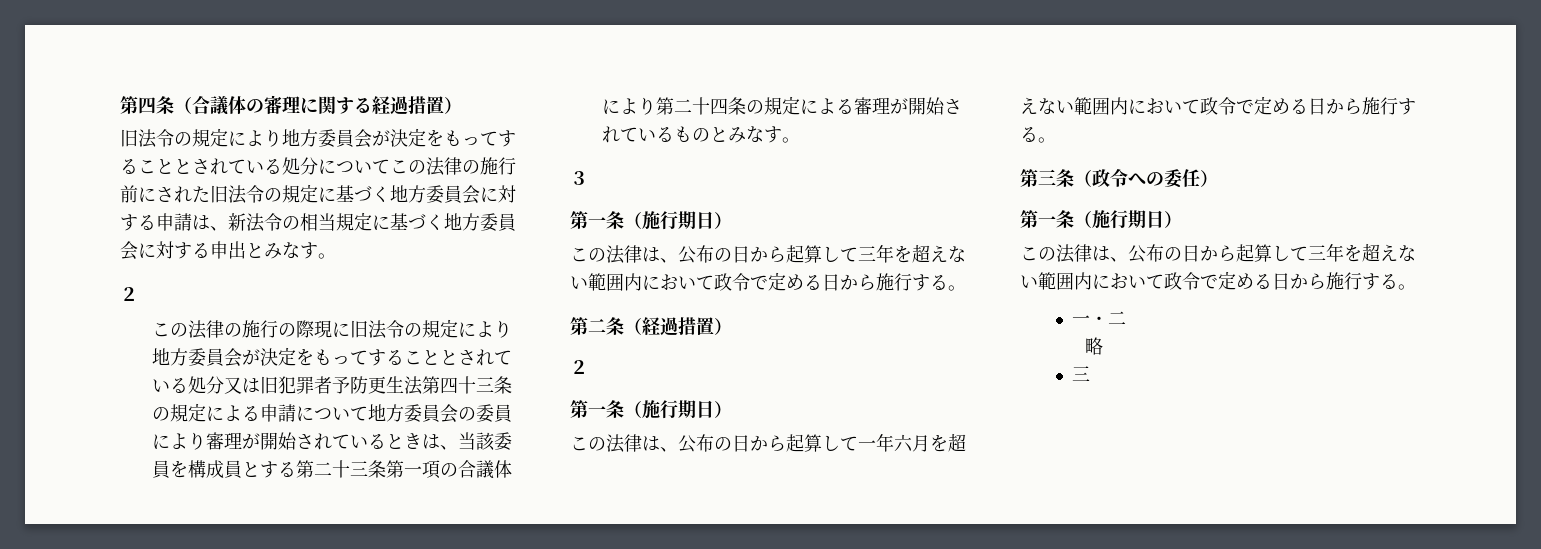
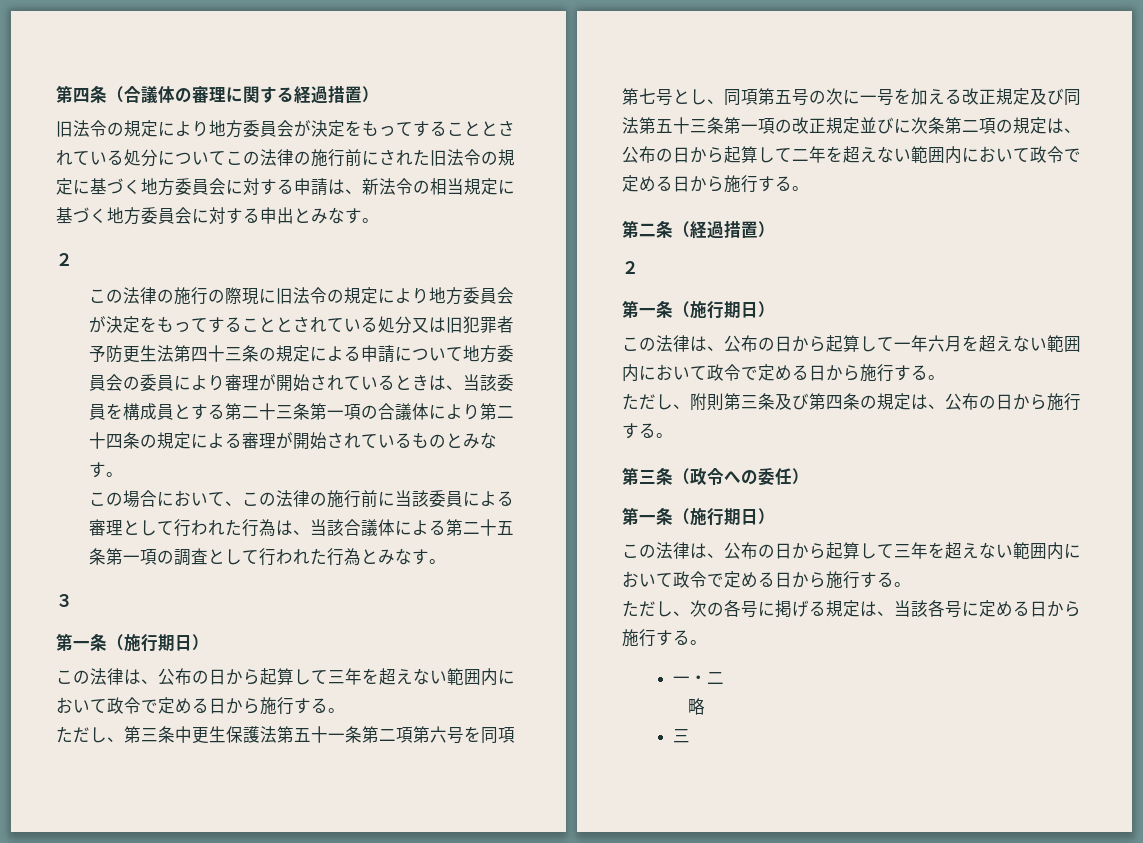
(801, 140) none -> [88,490,514,508] [88,519,514,537] [88,548,446,566] // この場合において、この法律の施行前に当該委員による審理として行われた行為は、当該合議体による第二十五条第一項の調査として行われた行為とみなす。
(966, 288) none -> [56,726,515,744] [622,88,1081,106] [622,117,1081,134] [622,146,1081,164] [622,175,809,193] // ただし、第三条中更生保護法第五十一条第二項第六号を同項第七号とし、同項第五号の次に一号を加える改正規定及び同法第五十三条第一項の改正規定並びに次条第二項の規定は、公布の日から起算して二年を超えない範囲内において政令で定める日から施行する。
(1056, 140) none -> [622,393,1081,411] [622,423,673,439] // ただし、附則第三条及び第四条の規定は、公布の日から施行する。
(1416, 287) none -> [622,600,1081,618] [622,629,707,647] // ただし、次の各号に掲げる規定は、当該各号に定める日から施行する。

